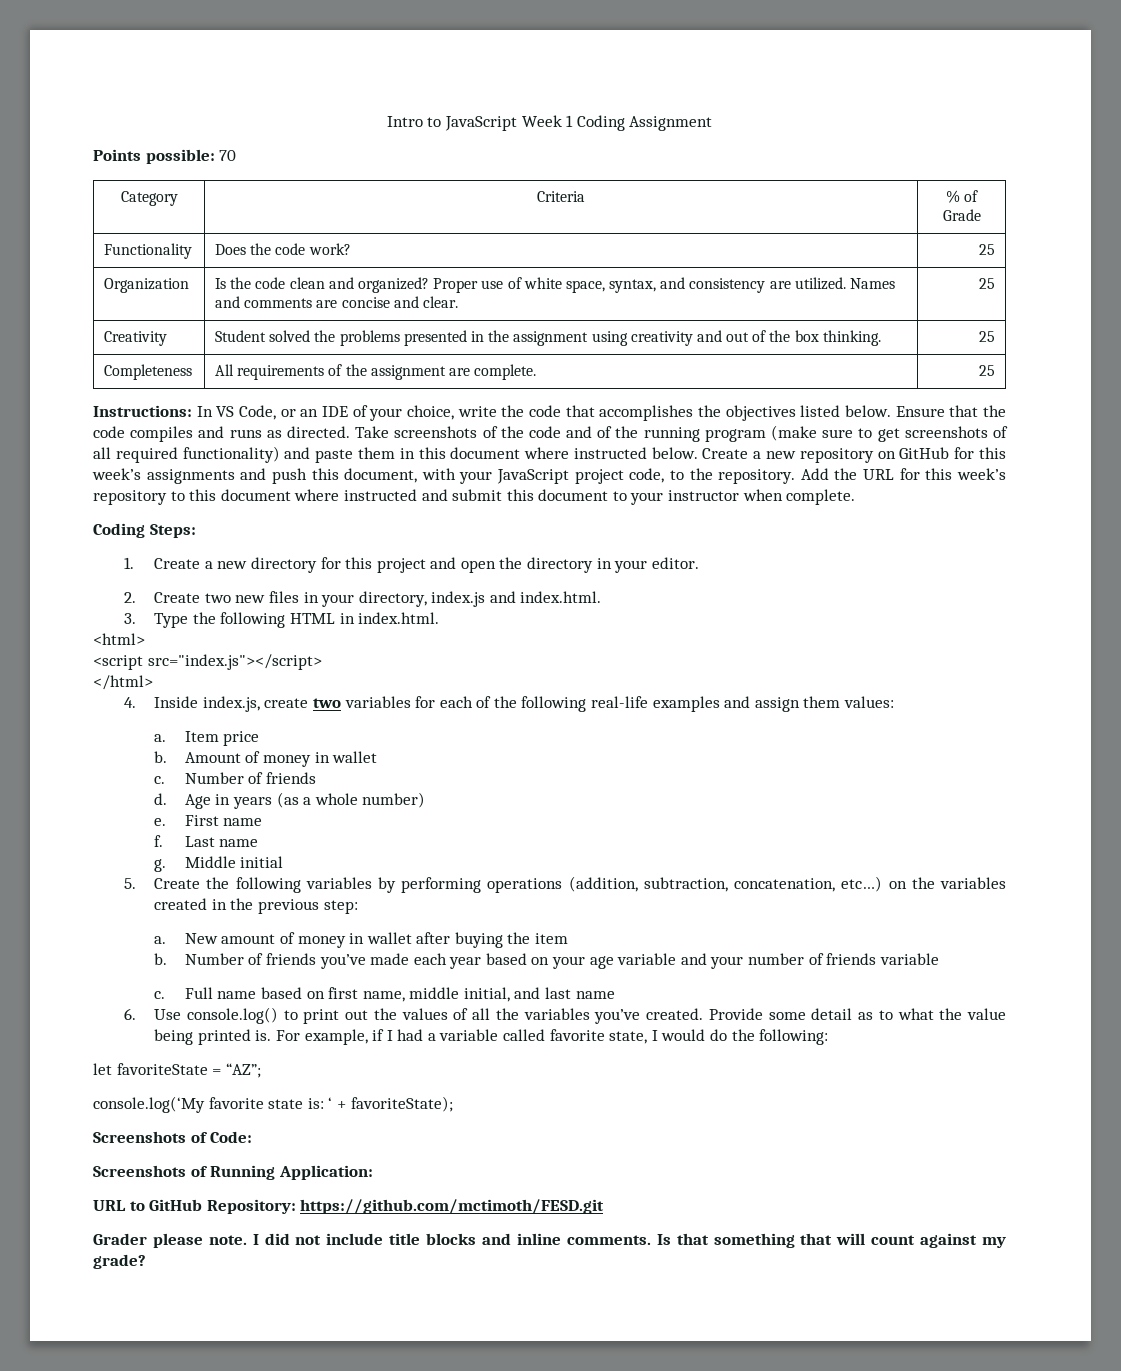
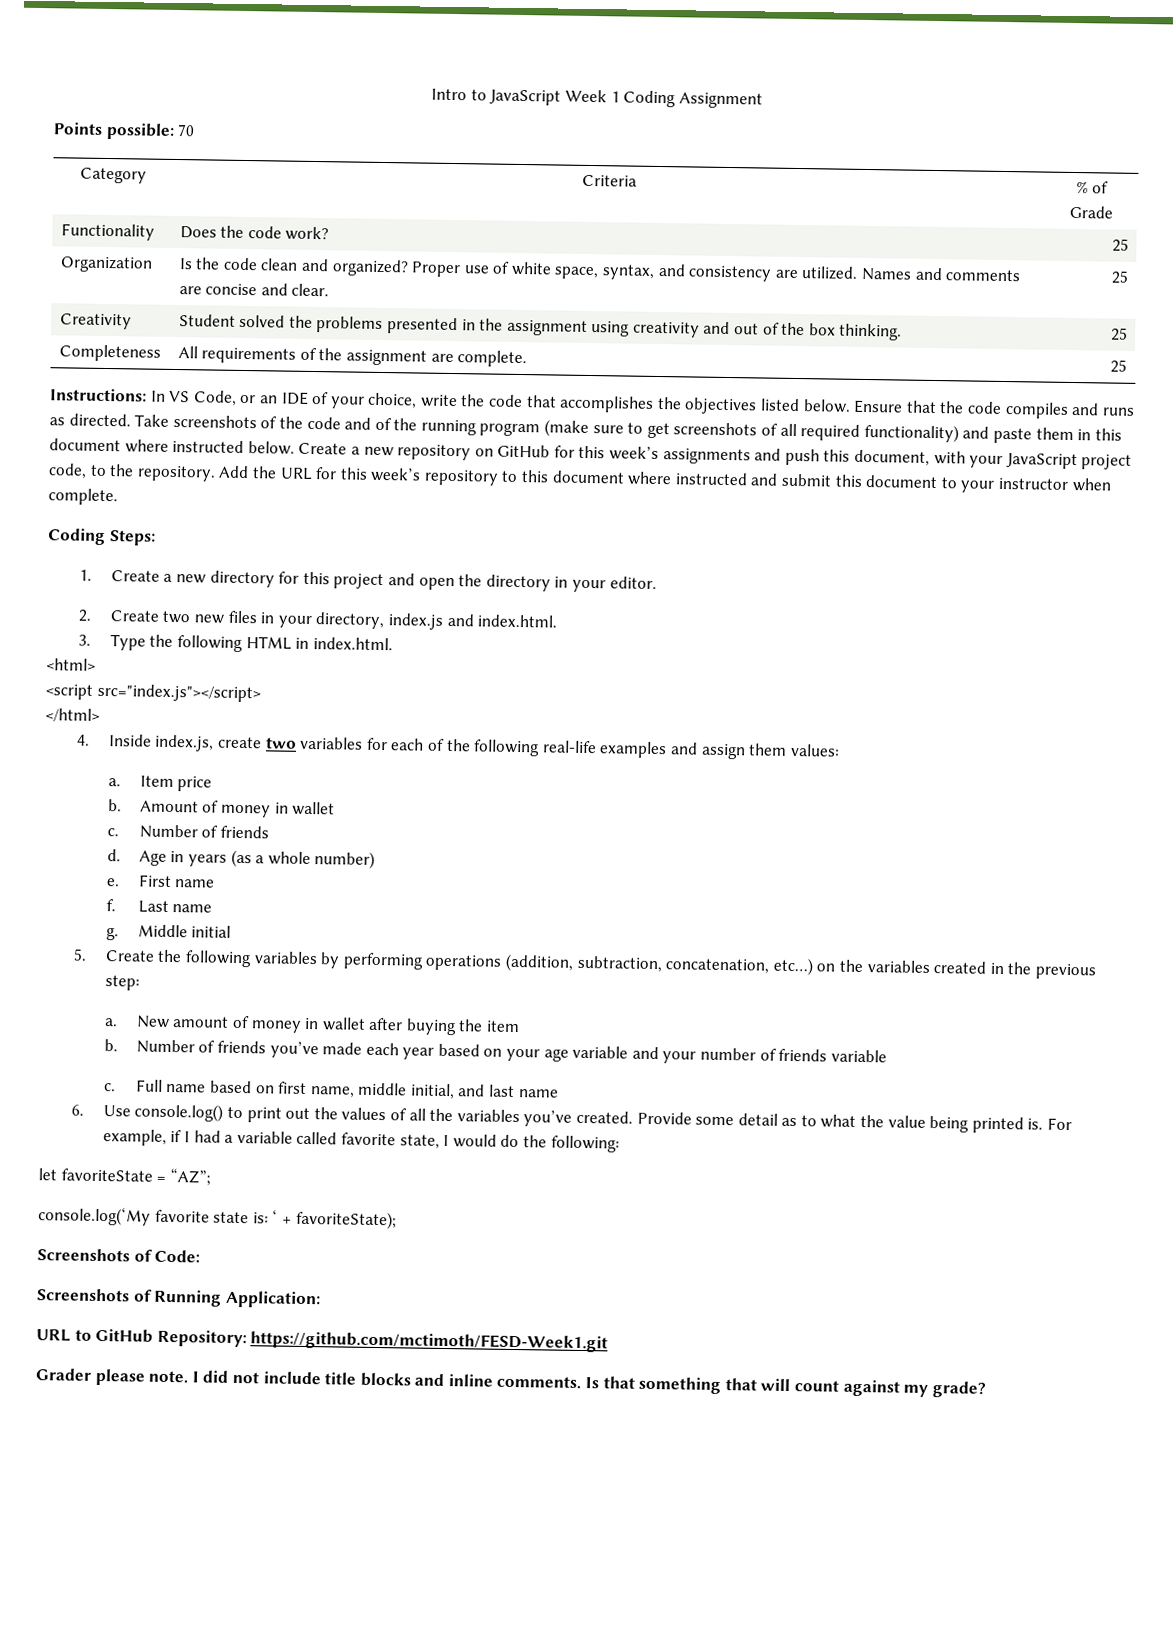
[300,1199,605,1214] https://github.com/mctimoth/FESD.git -> [250,1331,609,1353] https://github.com/mctimoth/FESD-Week1.git

